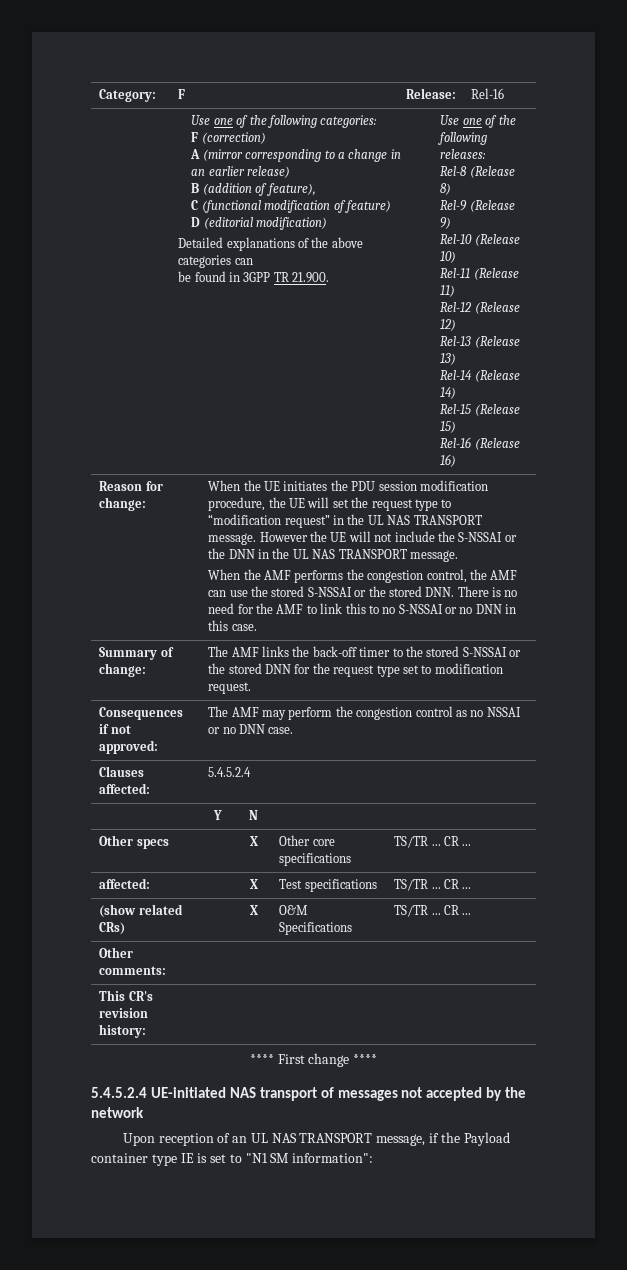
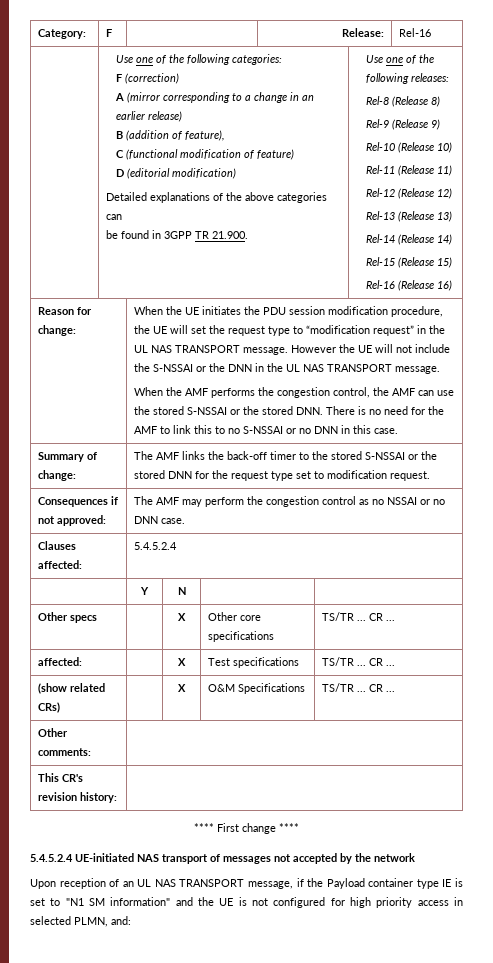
[292,1153,374,1163] information": -> [110,897,463,908] [30,916,131,927] information" and the UE is not configured for high priority access in selected PLMN, and:

